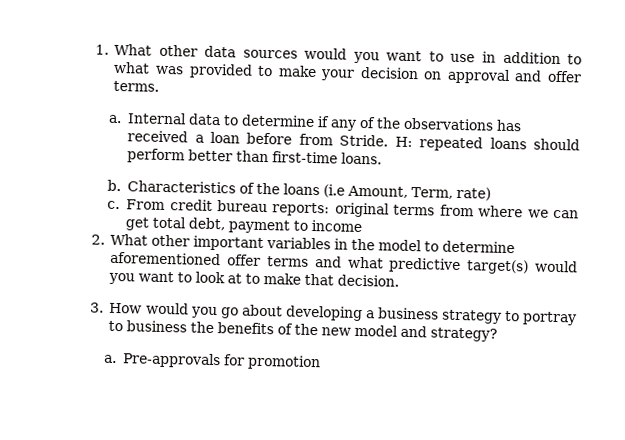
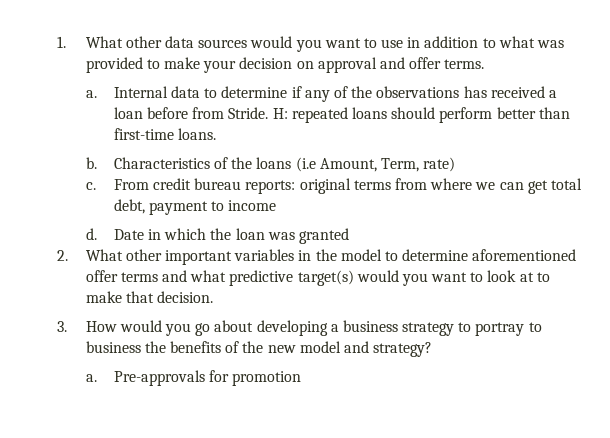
(363, 226) none -> [85,228,349,244] // d. Date in which the loan was granted

